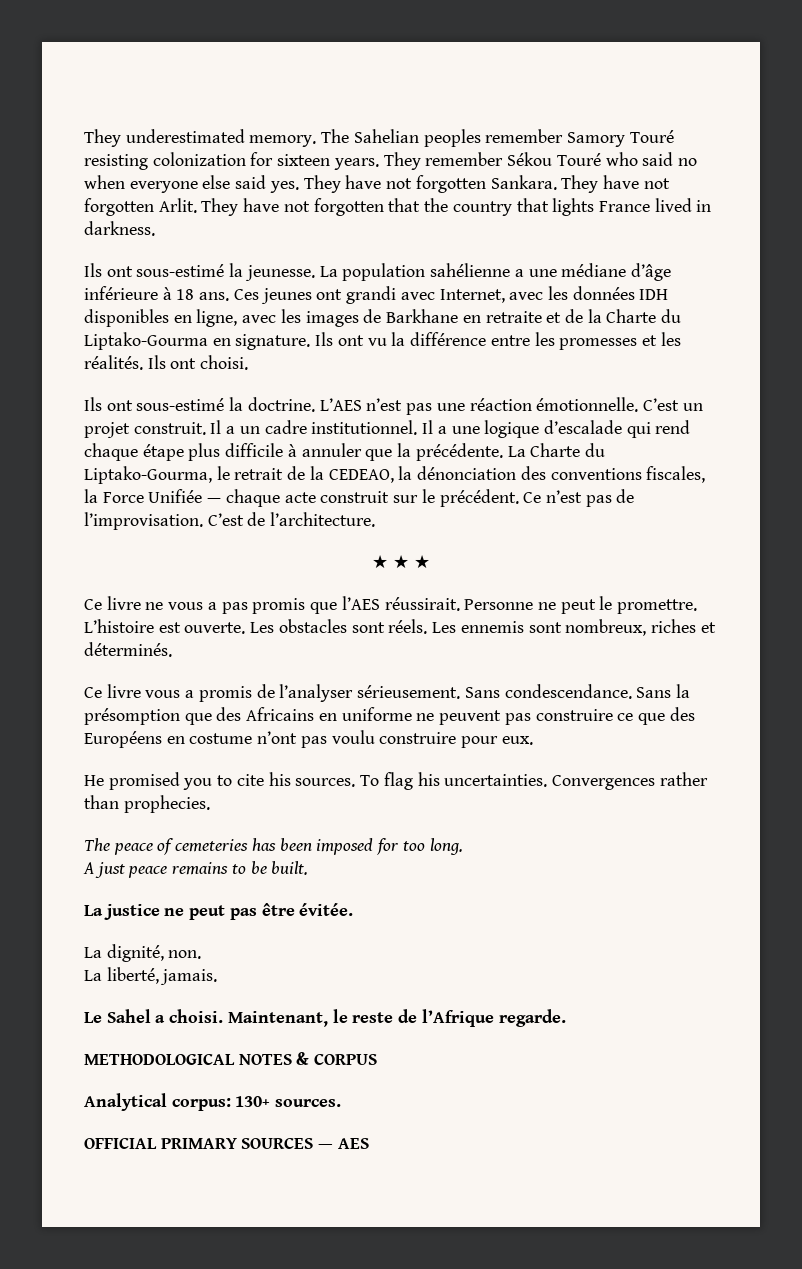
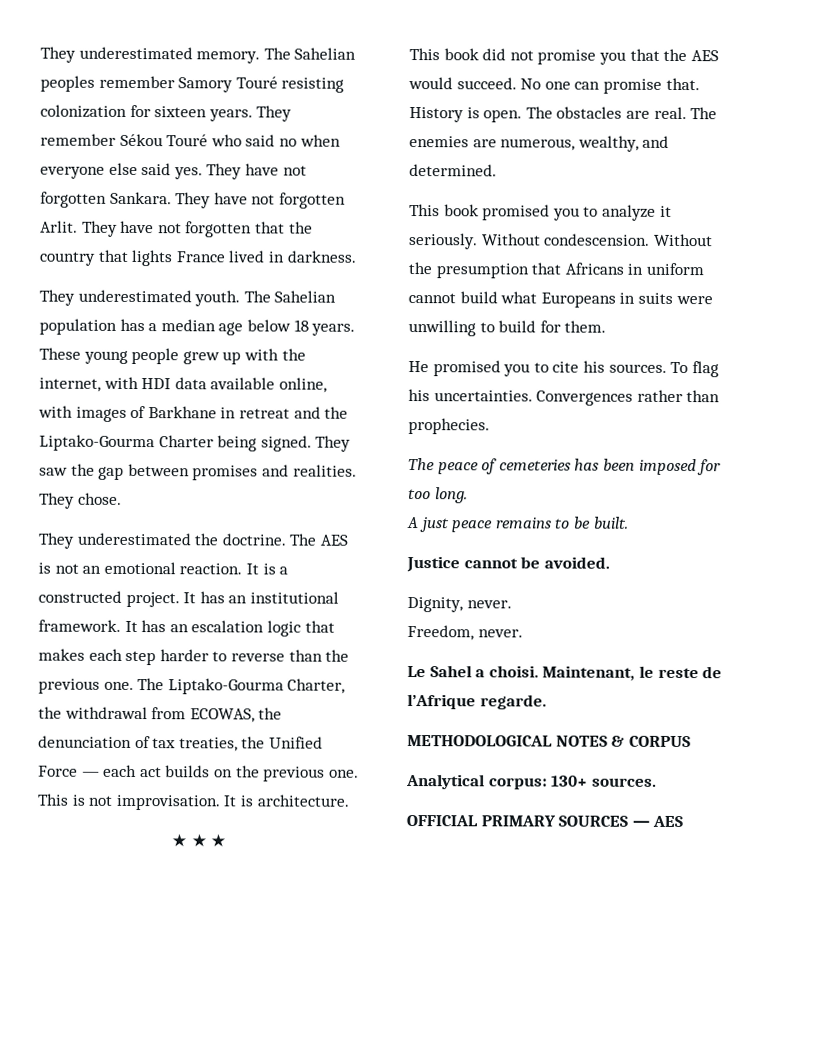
[84,263,671,281] [84,286,669,304] [84,309,682,327] [84,332,681,350] [84,355,249,370] [84,397,703,415] [84,420,691,438] [84,443,605,461] [84,466,706,484] [84,489,635,507] [84,512,376,530] [372,554,430,569] [84,596,698,614] [84,619,716,636] [84,642,172,657] [84,684,690,702] [84,707,695,725] [84,730,533,748] Ils ont sous-estimé la jeunesse. La population sahélienne a une médiane d’âge inférieure à 18 ans. Ces jeunes ont grandi avec Internet, avec les données IDH disponibles en ligne, avec les images de Barkhane en retraite et de la Charte du Liptako-Gourma en signature. Ils ont vu la différence entre les promesses et les réalités. Ils ont choisi. // Ils ont sous-estimé la doctrine. L’AES n’est pas une réaction émotionnelle. C’est un projet construit. Il a un cadre institutionnel. Il a une logique d’escalade qui rend chaque étape plus difficile à annuler que la précédente. La Charte du Liptako-Gourma, le retrait de la CEDEAO, la dénonciation des conventions fiscales, la Force Unifiée — chaque acte construit sur le précédent. Ce n’est pas de l’improvisation. C’est de l’architecture. // ★ ★ ★ // Ce livre ne vous a pas promis que l’AES réussirait. Personne ne peut le promettre. L’histoire est ouverte. Les obstacles sont réels. Les ennemis sont nombreux, riches et déterminés. // Ce livre vous a promis de l’analyser sérieusement. Sans condescendance. Sans la présomption que des Africains en uniforme ne peuvent pas construire ce que des Européens en costume n’ont pas voulu construire pour eux. -> [39,289,337,307] [39,318,356,336] [39,347,306,365] [39,376,327,393] [38,405,349,422] [39,434,352,452] [39,463,357,481] [39,492,122,509] [38,532,348,549] [38,561,289,575] [38,590,339,608] [38,619,335,637] [38,648,350,666] [38,678,346,695] [38,706,283,723] [38,735,323,752] [38,764,359,782] [37,793,350,811] [170,833,227,848] [409,48,719,65] [408,77,700,94] [409,106,718,123] [409,135,670,152] [409,164,497,177] [409,204,672,221] [409,233,713,250] [408,262,704,279] [408,291,713,308] [408,320,607,337] They underestimated youth. The Sahelian population has a median age below 18 years. These young people grew up with the internet, with HDI data available online, with images of Barkhane in retreat and the Liptako-Gourma Charter being signed. They saw the gap between promises and realities. They chose. // They underestimated the doctrine. The AES is not an emotional reaction. It is a constructed project. It has an institutional framework. It has an escalation logic that makes each step harder to reverse than the previous one. The Liptako-Gourma Charter, the withdrawal from ECOWAS, the denunciation of tax treaties, the Unified Force — each act builds on the previous one. This is not improvisation. It is architecture. // ★ ★ ★ // This book did not promise you that the AES would succeed. No one can promise that. History is open. The obstacles are real. The enemies are numerous, wealthy, and determined. // This book promised you to analyze it seriously. Without condescension. Without the presumption that Africans in uniform cannot build what Europeans in suits were unwilling to build for them.
[84,903,354,920] [84,944,202,962] [84,967,218,985] La justice ne peut pas être évitée. // La dignité, non. // La liberté, jamais. -> [406,555,610,573] [407,597,512,613] [407,625,523,641] Justice cannot be avoided. // Dignity, never. // Freedom, never.

